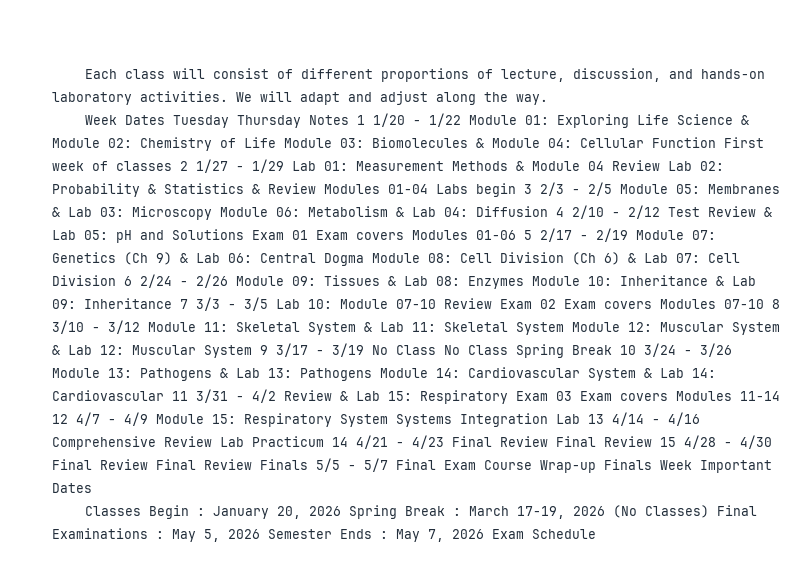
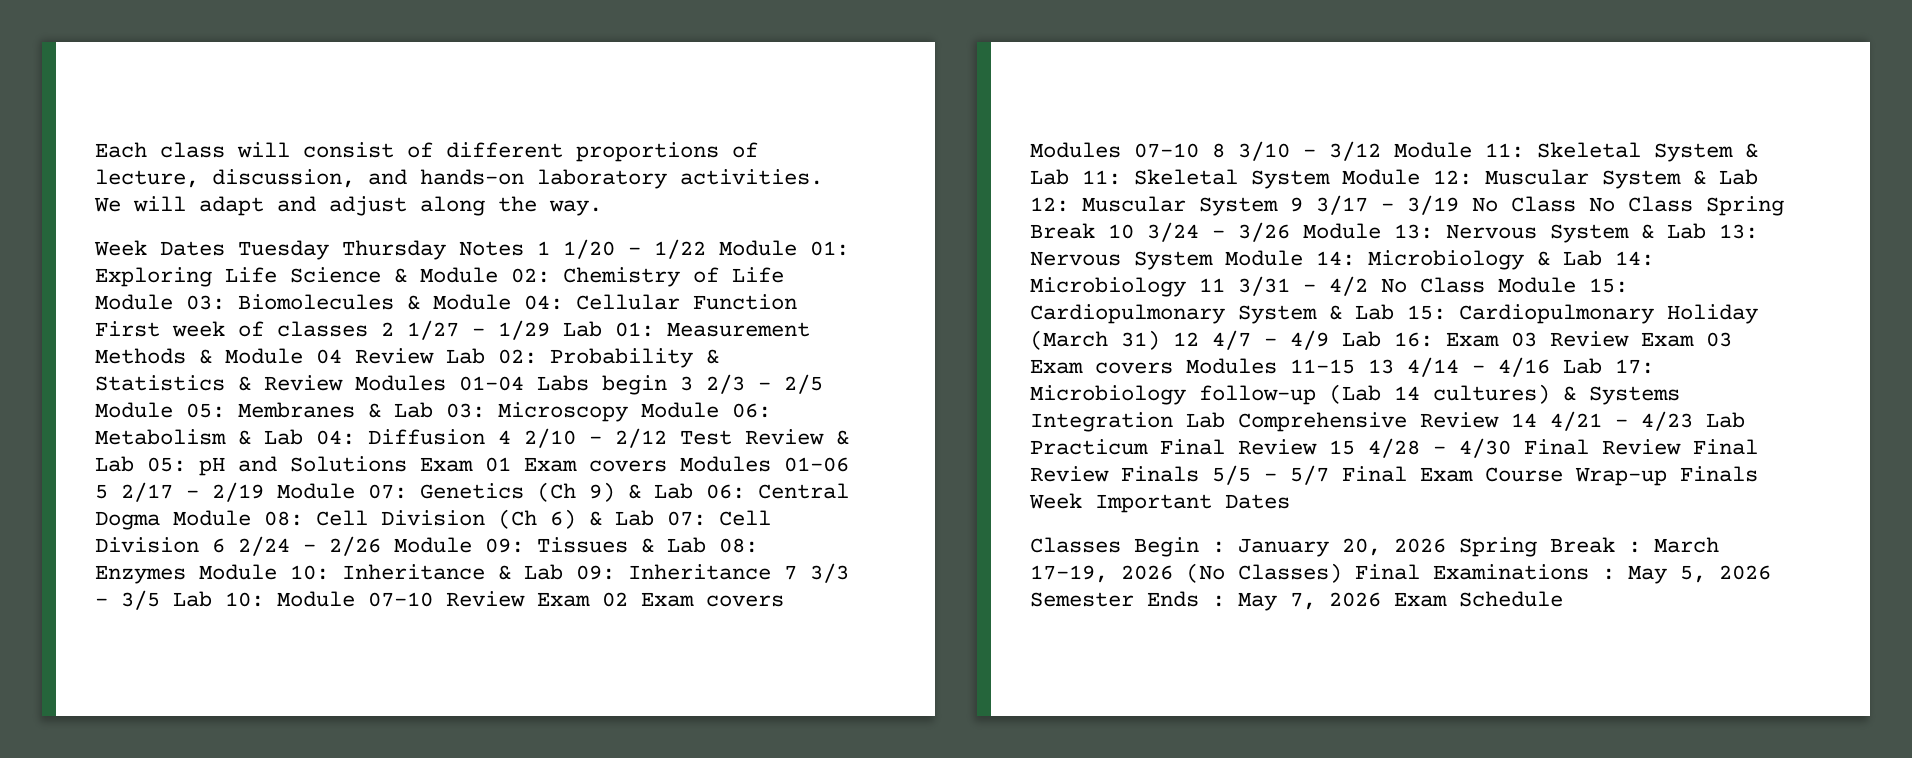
[140,368,212,381] Pathogens -> [1446,224,1629,243] Nervous System
[300,367,636,381] Pathogens Module 14: Cardiovascular System -> [1030,250,1524,270] Nervous System Module 14: Microbiology
[52,390,164,401] Cardiovascular -> [1030,277,1186,297] Microbiology
[284,390,508,404] Review & Lab 15: Respiratory -> [1381,277,1628,293] [1030,304,1758,324] [1030,330,1629,350] No Class Module 15: Cardiopulmonary System & Lab 15: Cardiopulmonary Holiday (March 31) 12 4/7 - 4/9 Lab 16: Exam 03 Review
[740,391,780,401] [52,412,700,427] [52,436,324,450] 11-14 12 4/7 - 4/9 Module 15: Respiratory System Systems Integration Lab 13 4/14 - 4/16 Comprehensive Review Lab Practicum -> [1290,357,1654,377] [1030,384,1680,405] [1030,412,1499,432] 11-15 13 4/14 - 4/16 Lab 17: Microbiology follow-up (Lab 14 cultures) & Systems Integration Lab Comprehensive Review
[452,436,548,447] Final Review -> [1706,412,1745,428] [1030,439,1148,455] Lab Practicum

